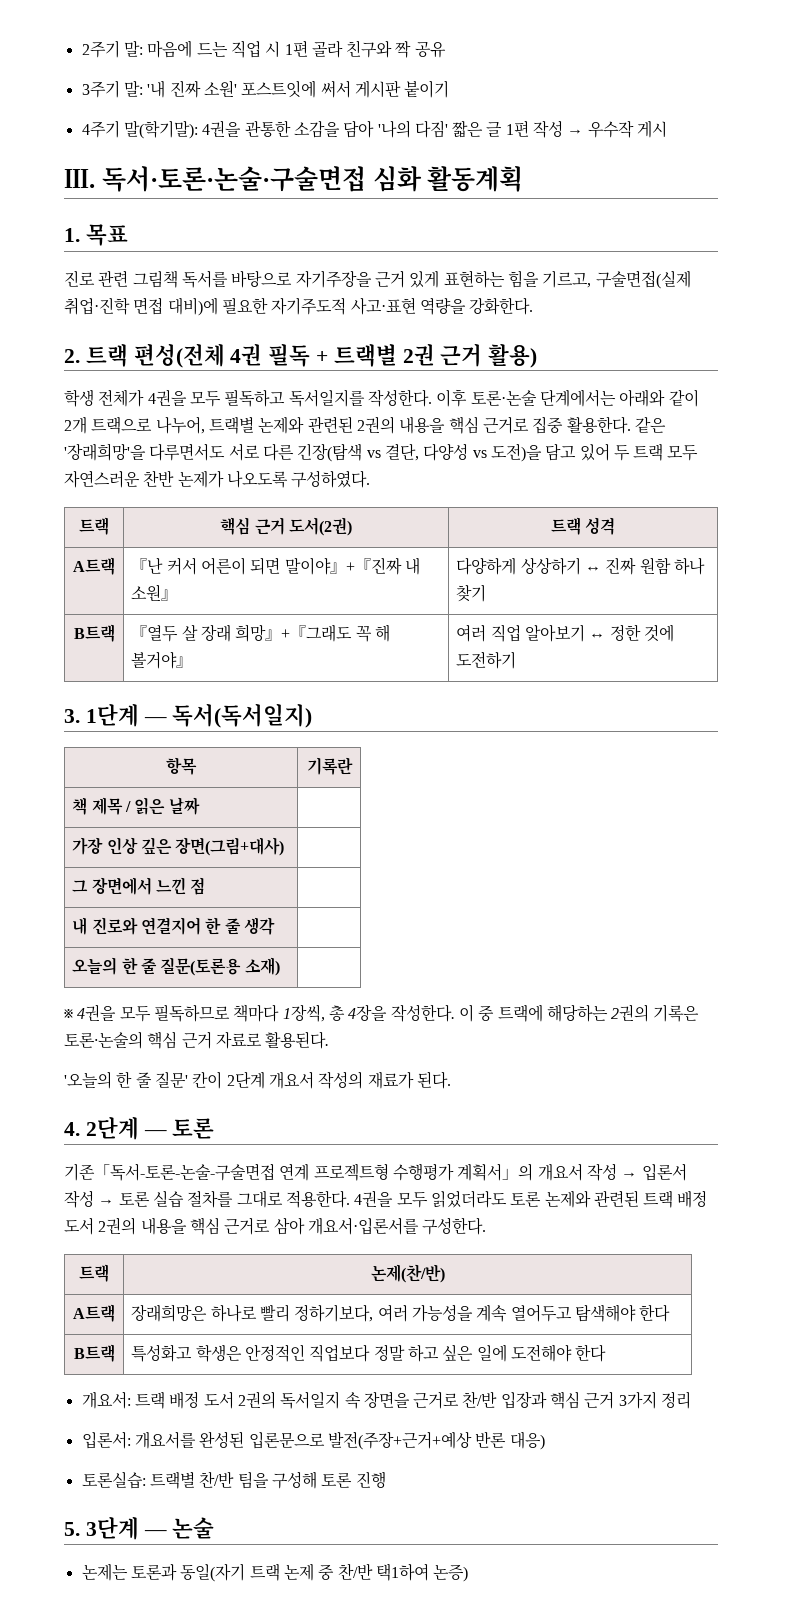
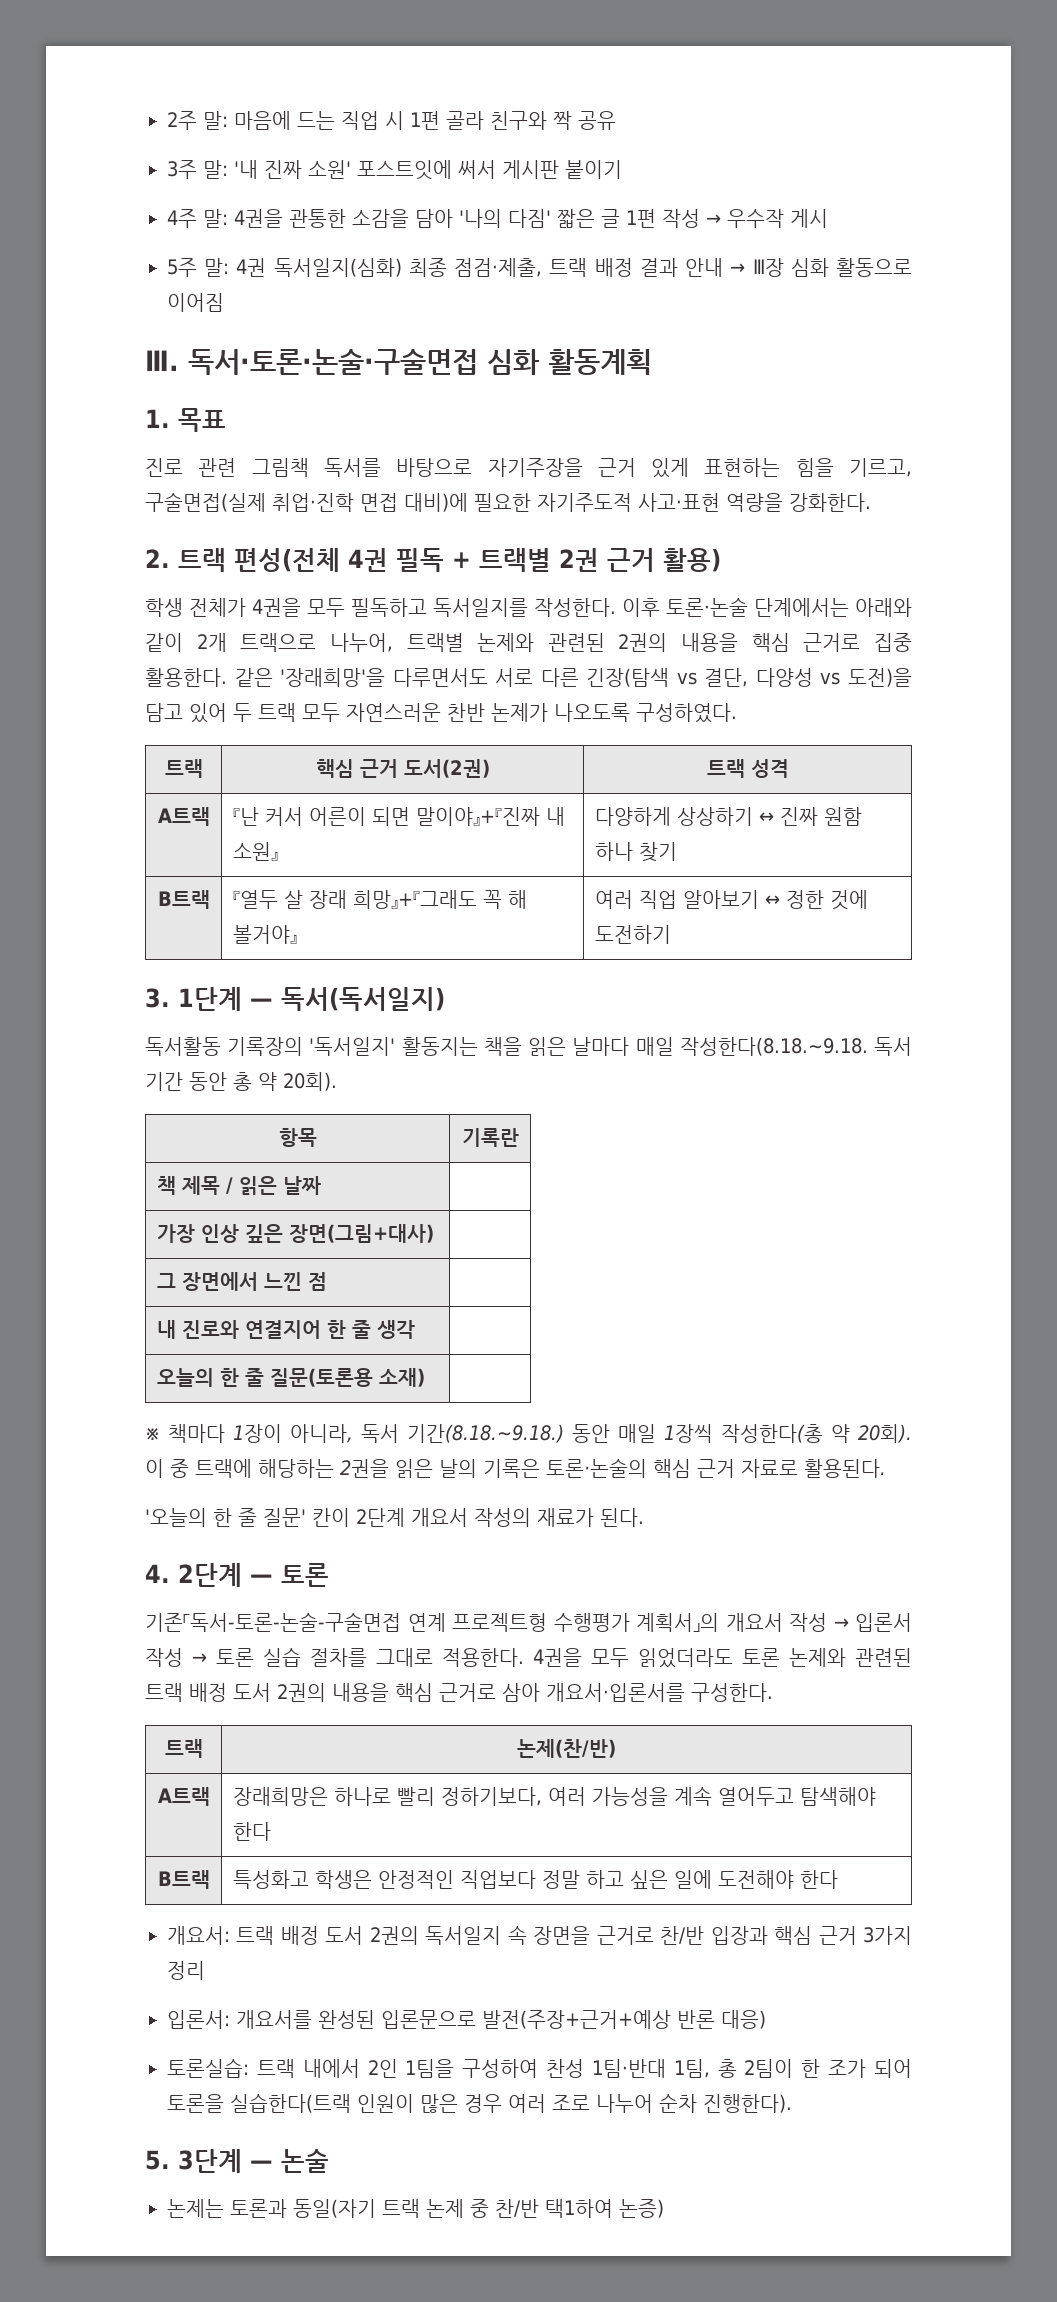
[81,40,120,58] 2주기 -> [167,111,197,130] 2주
[81,80,120,98] 3주기 -> [167,160,197,179] 3주
[81,120,198,139] 4주기 말(학기말): -> [167,209,228,228] 4주 말:
(668, 129) none -> [167,258,913,277] [167,293,224,312] // 5주 말: 4권 독서일지(심화) 최종 점검·제출, 트랙 배정 결과 안내 → Ⅲ장 심화 활동으로 이어짐
(313, 716) none -> [145,1037,912,1056] [145,1072,337,1091] // 독서활동 기록장의 '독서일지' 활동지는 책을 읽은 날마다 매일 작성한다(8.18.~9.18. 독서 기간 동안 총 약 20회).
[77,1004,455,1022] 4권을 모두 필독하므로 책마다 1장씩, 총 4장을 작성한다. -> [168,1424,912,1443] 책마다 1장이 아니라, 독서 기간(8.18.~9.18.) 동안 매일 1장씩 작성한다(총 약 20회).
[611,1004,650,1022] 2권의 -> [340,1459,477,1478] 2권을 읽은 날의
[149,1471,386,1489] 트랙별 찬/반 팀을 구성해 토론 진행 -> [256,2059,912,2078] [167,2093,792,2113] 트랙 내에서 2인 1팀을 구성하여 찬성 1팀·반대 1팀, 총 2팀이 한 조가 되어 토론을 실습한다(트랙 인원이 많은 경우 여러 조로 나누어 순차 진행한다).

